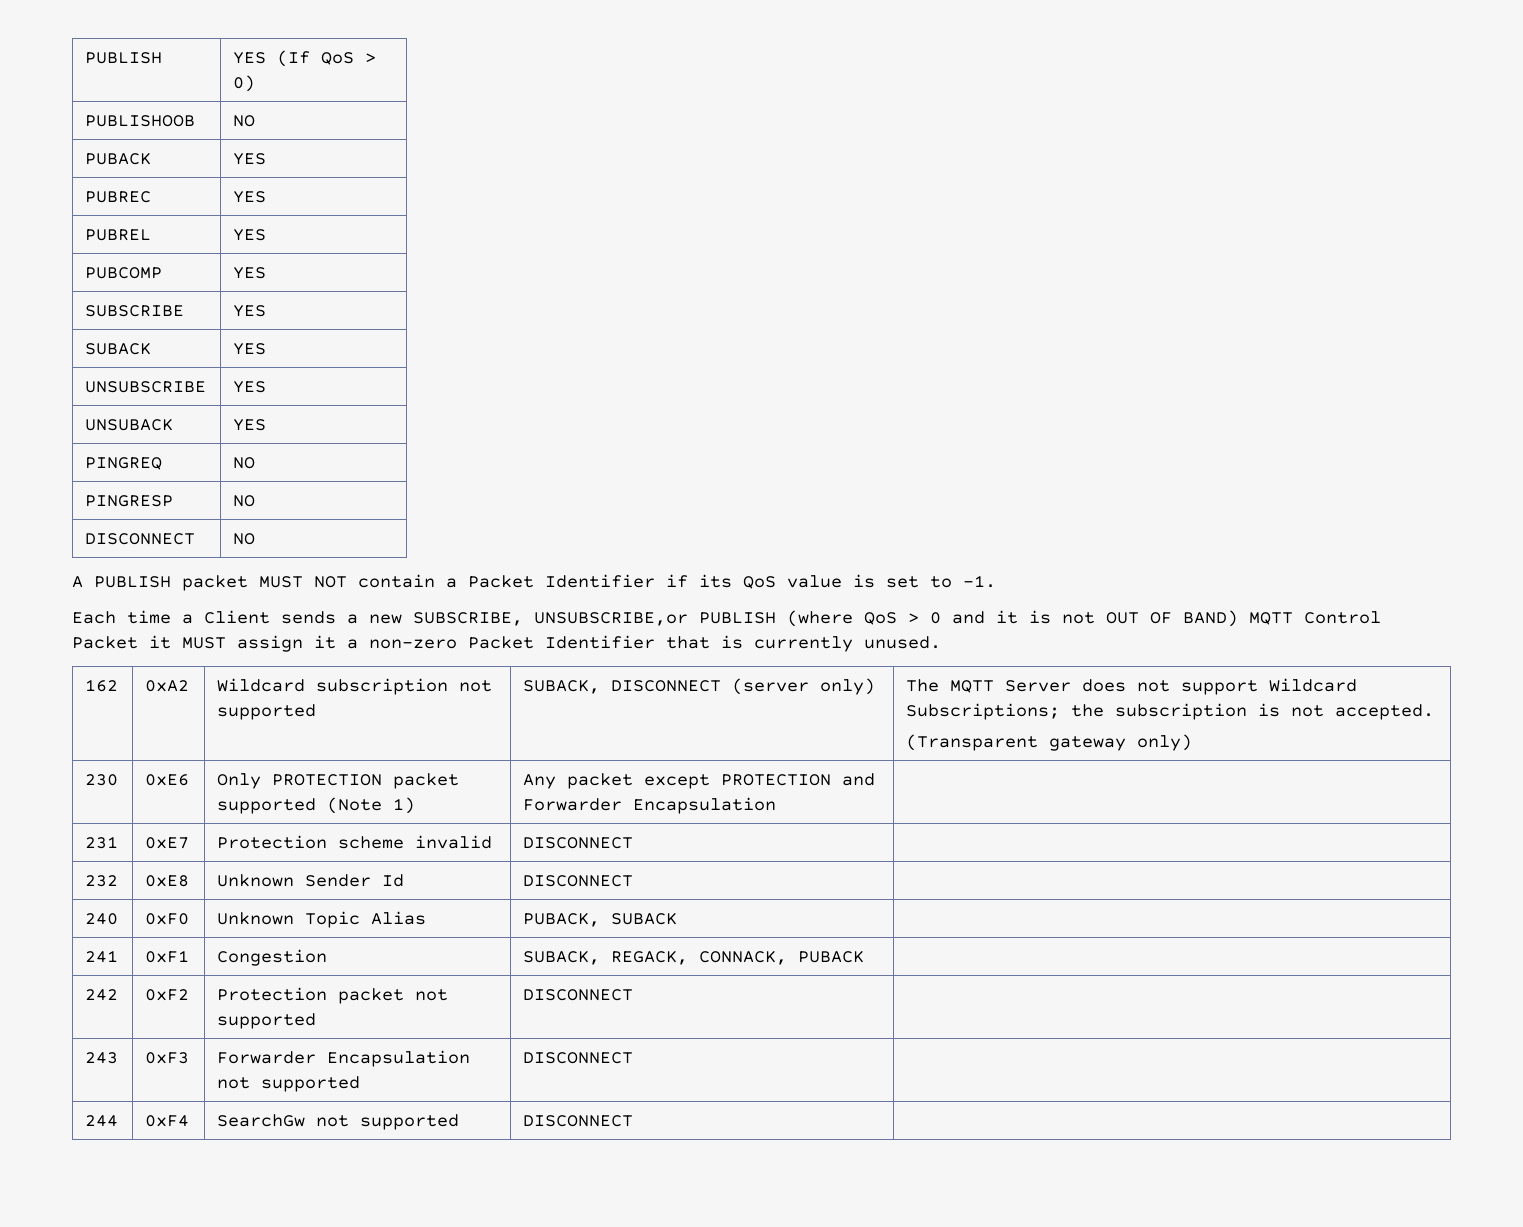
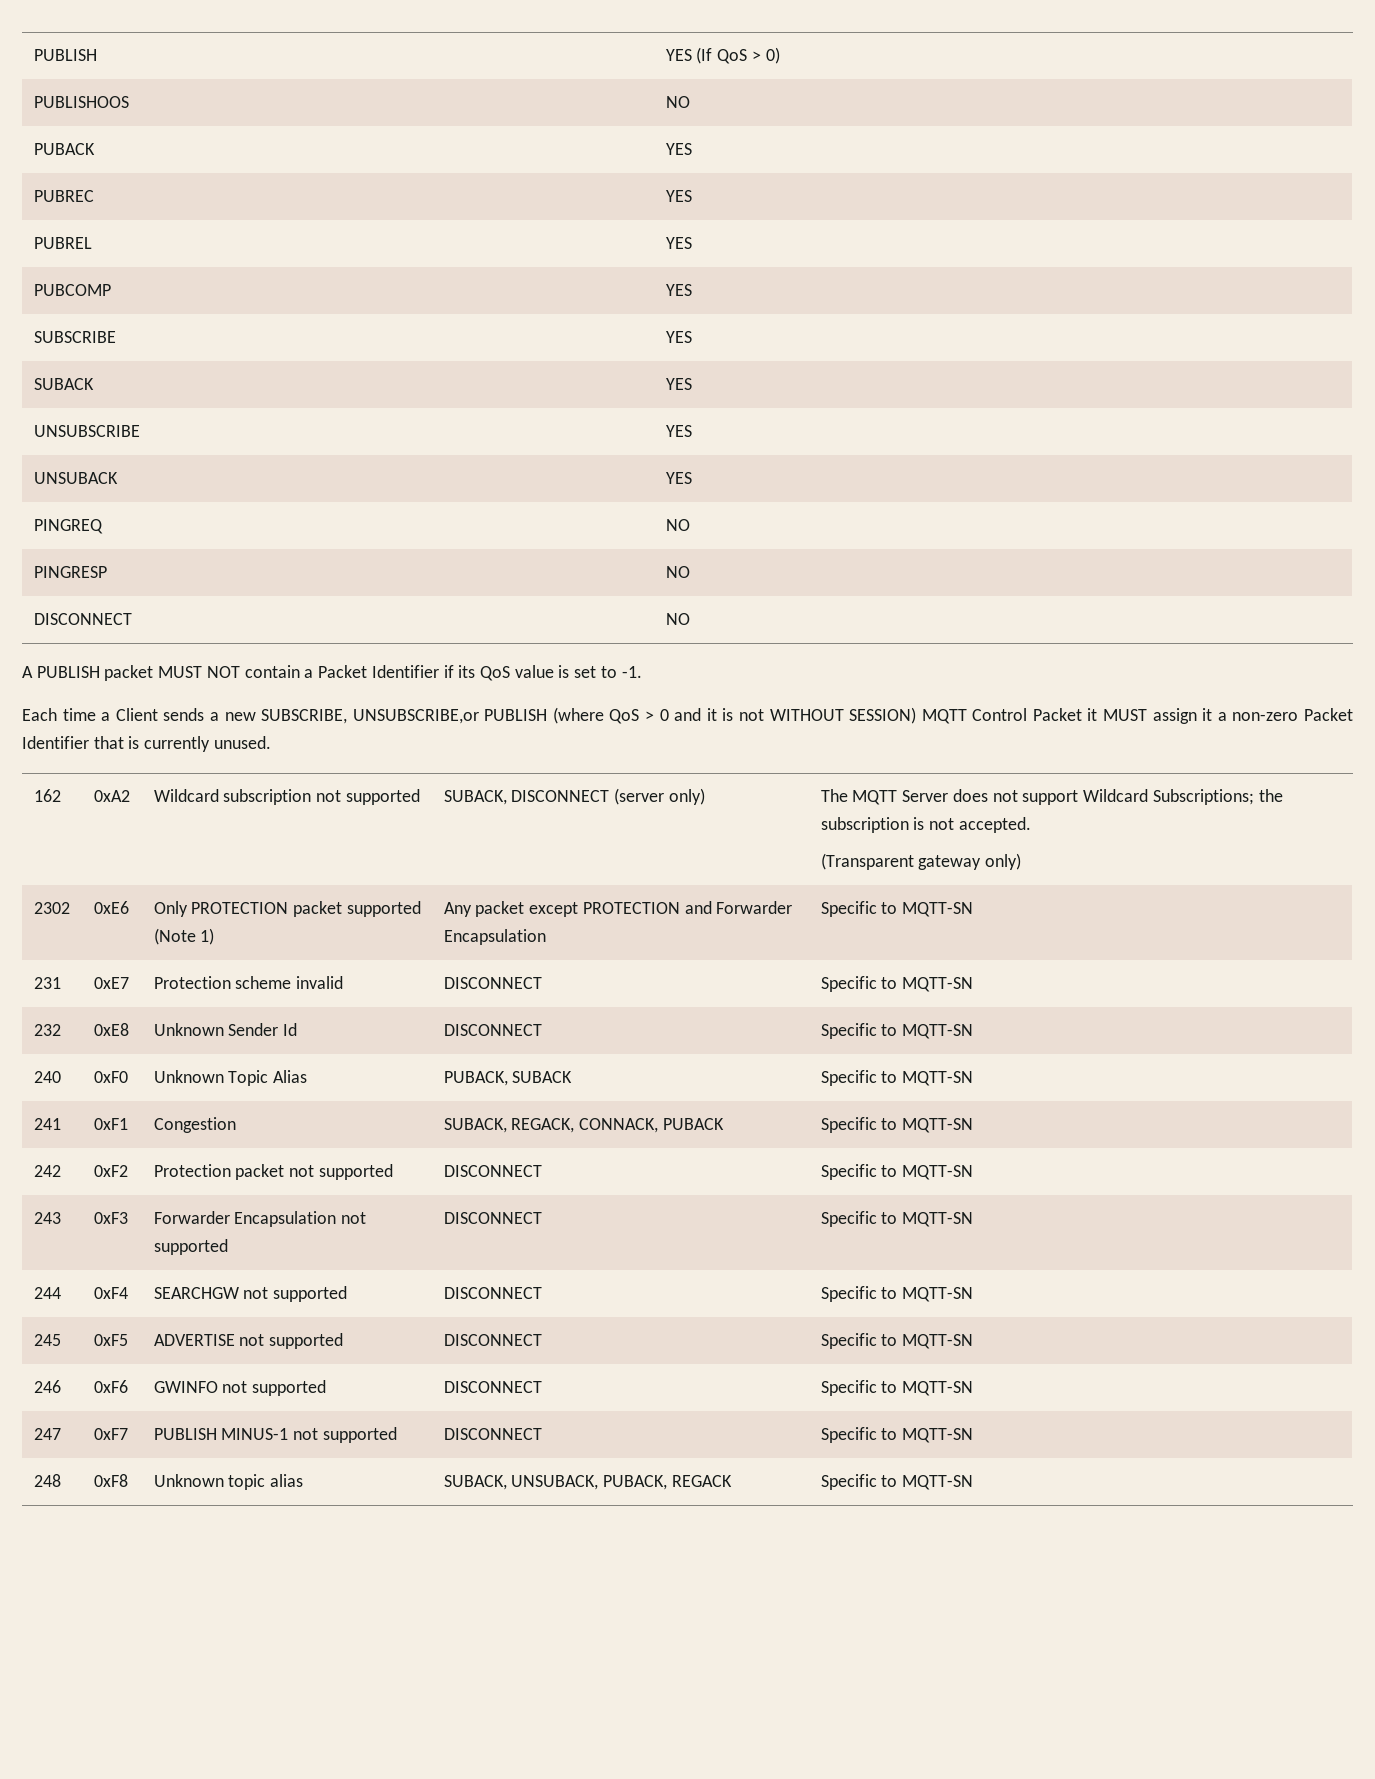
[85,115,196,127] PUBLISHOOB -> [33,96,129,108] PUBLISHOOS
[1106,610,1238,627] OUT OF BAND) -> [769,707,917,724] WITHOUT SESSION)
[85,774,119,786] 230 -> [33,902,70,914] 2302
(777, 805) none -> [820,901,974,917] Specific to MQTT-SN
(634, 843) none -> [820,976,974,992] Specific to MQTT-SN
(634, 881) none -> [820,1023,974,1039] Specific to MQTT-SN
(678, 919) none -> [820,1070,974,1086] Specific to MQTT-SN
(865, 957) none -> [820,1117,974,1133] Specific to MQTT-SN
(634, 995) none -> [820,1164,974,1180] Specific to MQTT-SN
(634, 1058) none -> [820,1211,974,1227] Specific to MQTT-SN
[217,1114,460,1130] [523,1115,634,1127] SearchGw not supported | DISCONNECT | -> [153,1286,348,1302] [443,1287,542,1299] [820,1286,974,1302] [33,1334,61,1346] [93,1334,128,1346] [153,1333,344,1349] [443,1334,542,1346] [820,1333,974,1349] [33,1380,61,1393] [93,1380,128,1393] [153,1380,327,1396] [443,1381,542,1393] [820,1380,974,1396] [33,1428,61,1440] [93,1428,128,1440] [153,1427,397,1443] [443,1428,542,1440] [820,1427,974,1443] [33,1474,61,1487] [93,1474,128,1487] [153,1474,304,1490] [443,1475,732,1490] [820,1474,974,1490] SEARCHGW not supported | DISCONNECT | Specific to MQTT-SN // 245 | 0xF5 | ADVERTISE not supported | DISCONNECT | Specific to MQTT-SN // 246 | 0xF6 | GWINFO not supported | DISCONNECT | Specific to MQTT-SN // 247 | 0xF7 | PUBLISH MINUS-1 not supported | DISCONNECT | Specific to MQTT-SN // 248 | 0xF8 | Unknown topic alias | SUBACK, UNSUBACK, PUBACK, REGACK | Specific to MQTT-SN

